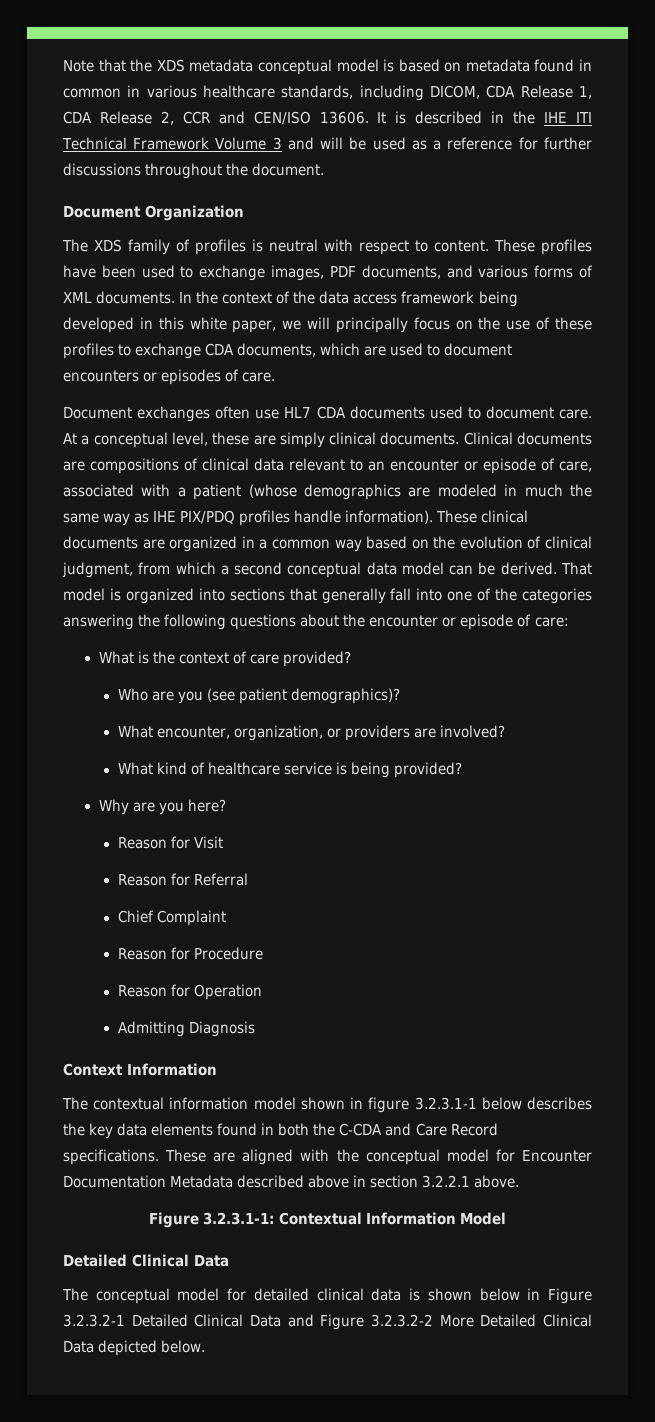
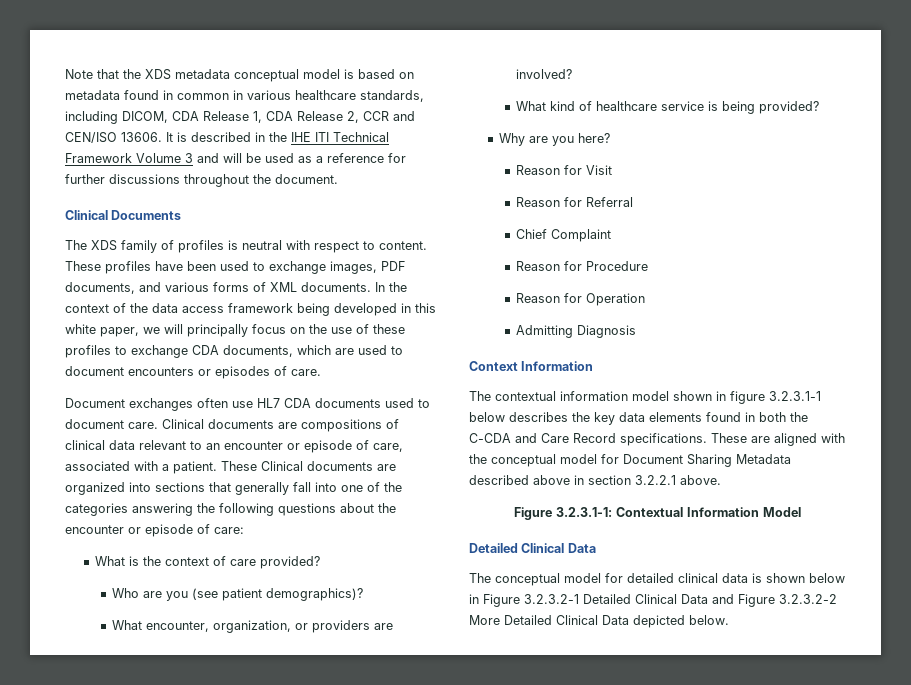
[63,205,244,221] Document Organization -> [65,210,182,220] Clinical Documents
[63,432,460,448] At a conceptual level, these are simply clinical documents. -> (158, 425) none
[193,484,592,500] [63,510,529,526] [63,536,592,552] [62,562,592,578] [63,588,121,601] patient (whose demographics are modeled in much the same way as IHE PIX/PDQ profiles handle information). These clinical documents are organized in a common way based on the evolution of clinical judgment, from which a second conceptual data model can be derived. That model is -> [173,461,396,474] patient. These Clinical documents are
[521,1150,592,1162] [63,1175,166,1188] Encounter Documentation -> [623,454,732,467] Document Sharing

